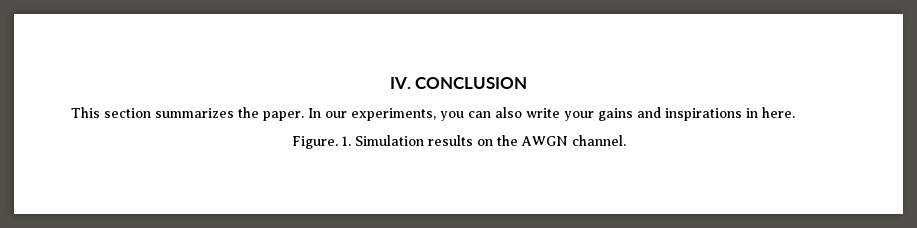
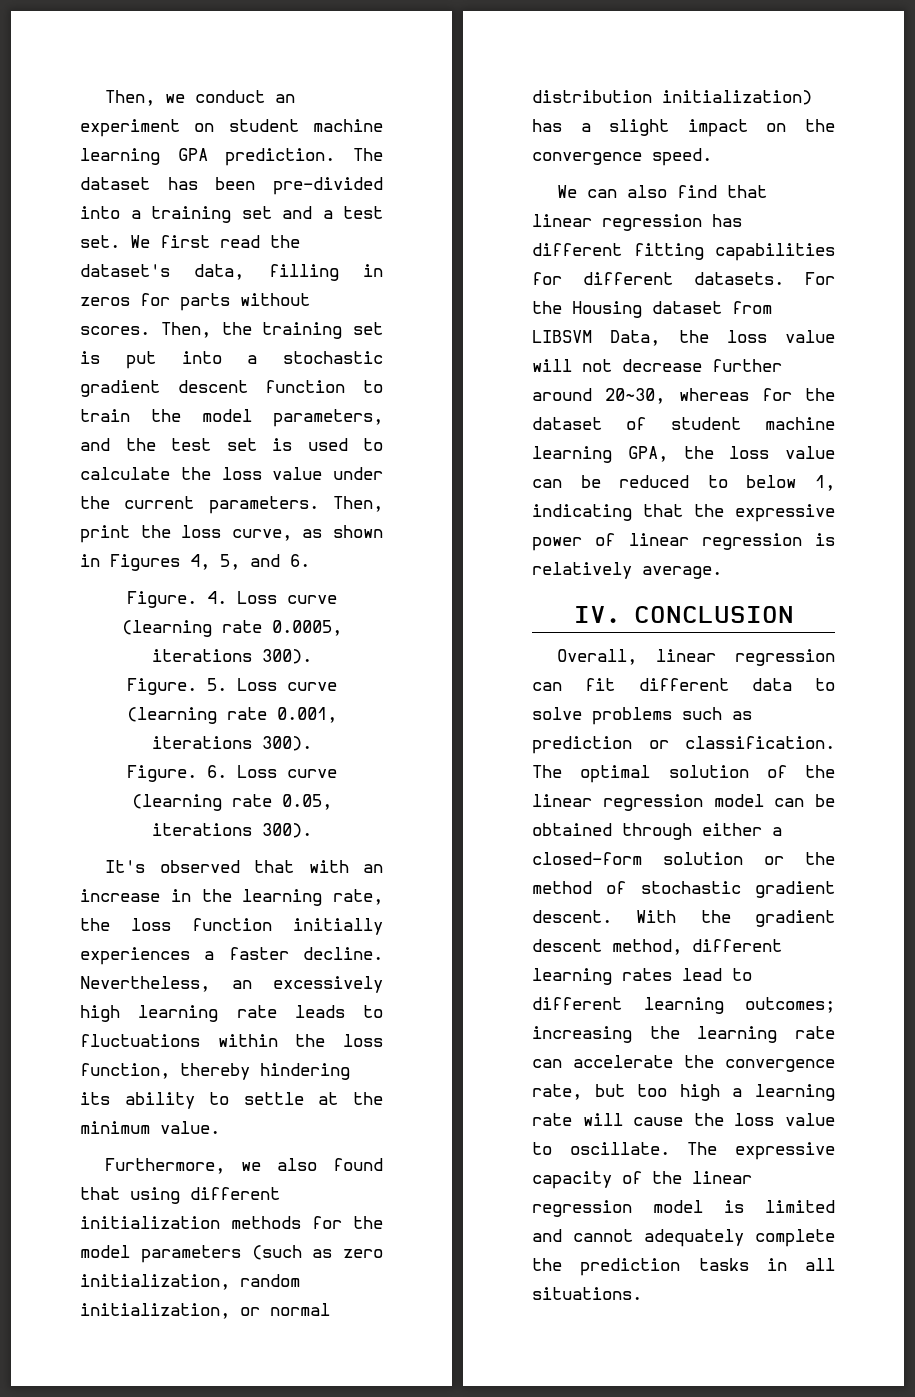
[389,77,528,89] [71,107,795,121] [291,135,626,149] IV. CONCLUSION // This section summarizes the paper. In our experiments, you can also write your gains and inspirations in here. // Figure. 1. Simulation results on the AWGN channel. -> [105,90,296,106] [80,119,383,137] [80,148,383,166] [80,177,383,195] [80,206,383,223] [80,235,300,248] [80,264,383,281] [80,293,310,311] [80,322,383,339] [80,351,383,369] [80,380,384,397] [80,409,383,427] [80,438,383,451] [80,467,383,480] [80,496,383,514] [80,525,383,543] [80,554,310,571] [126,591,337,608] [121,620,342,637] [151,649,312,664] [126,678,337,695] [126,707,337,724] [151,736,312,751] [126,765,337,782] [131,794,332,811] [151,823,312,838] [105,860,383,873] [80,889,383,906] [80,918,383,935] [80,947,383,965] [80,976,383,993] [80,1005,383,1022] [80,1034,383,1047] [80,1063,350,1080] [80,1092,383,1109] [80,1121,220,1134] [105,1158,383,1174] [80,1187,280,1204] [80,1216,383,1229] [80,1245,383,1263] [80,1274,300,1290] [80,1303,330,1319] [532,90,812,105] [532,119,835,137] [532,148,712,166] [557,185,768,198] [532,214,742,231] [532,243,835,261] [532,272,835,285] [532,301,772,318] [532,330,835,346] [532,359,782,372] [532,388,835,404] [532,417,835,430] [532,446,835,463] [532,475,835,491] [532,504,835,522] [532,533,835,551] [532,562,722,579] [573,606,794,623] [557,649,835,666] [532,678,835,691] [532,707,752,725] [532,736,835,754] [532,765,835,783] [532,794,835,811] [532,823,782,840] [532,852,835,865] [532,881,835,898] [532,910,835,927] [532,939,782,955] [532,968,752,985] [532,997,835,1014] [532,1026,835,1043] [532,1055,835,1072] [532,1084,835,1101] [532,1113,835,1126] [532,1142,835,1160] [532,1171,752,1189] [532,1200,835,1217] [532,1229,835,1247] [532,1258,835,1276] [532,1287,642,1300] Then, we conduct an experiment on student machine learning GPA prediction. The dataset has been pre-divided into a training set and a test set. We first read the dataset's data, filling in zeros for parts without scores. Then, the training set is put into a stochastic gradient descent function to train the model parameters, and the test set is used to calculate the loss value under the current parameters. Then, print the loss curve, as shown in Figures 4, 5, and 6. // Figure. 4. Loss curve (learning rate 0.0005, iterations 300). // Figure. 5. Loss curve (learning rate 0.001, iterations 300). // Figure. 6. Loss curve (learning rate 0.05, iterations 300). // It's observed that with an increase in the learning rate, the loss function initially experiences a faster decline. Nevertheless, an excessively high learning rate leads to fluctuations within the loss function, thereby hindering its ability to settle at the minimum value. // Furthermore, we also found that using different initialization methods for the model parameters (such as zero initialization, random initialization, or normal distribution initialization) has a slight impact on the convergence speed. // We can also find that linear regression has different fitting capabilities for different datasets. For the Housing dataset from LIBSVM Data, the loss value will not decrease further around 20~30, whereas for the dataset of student machine learning GPA, the loss value can be reduced to below 1, indicating that the expressive power of linear regression is relatively average. // IV. CONCLUSION // Overall, linear regression can fit different data to solve problems such as prediction or classification. The optimal solution of the linear regression model can be obtained through either a closed-form solution or the method of stochastic gradient descent. With the gradient descent method, different learning rates lead to different learning outcomes; increasing the learning rate can accelerate the convergence rate, but too high a learning rate will cause the loss value to oscillate. The expressive capacity of the linear regression model is limited and cannot adequately complete the prediction tasks in all situations.

